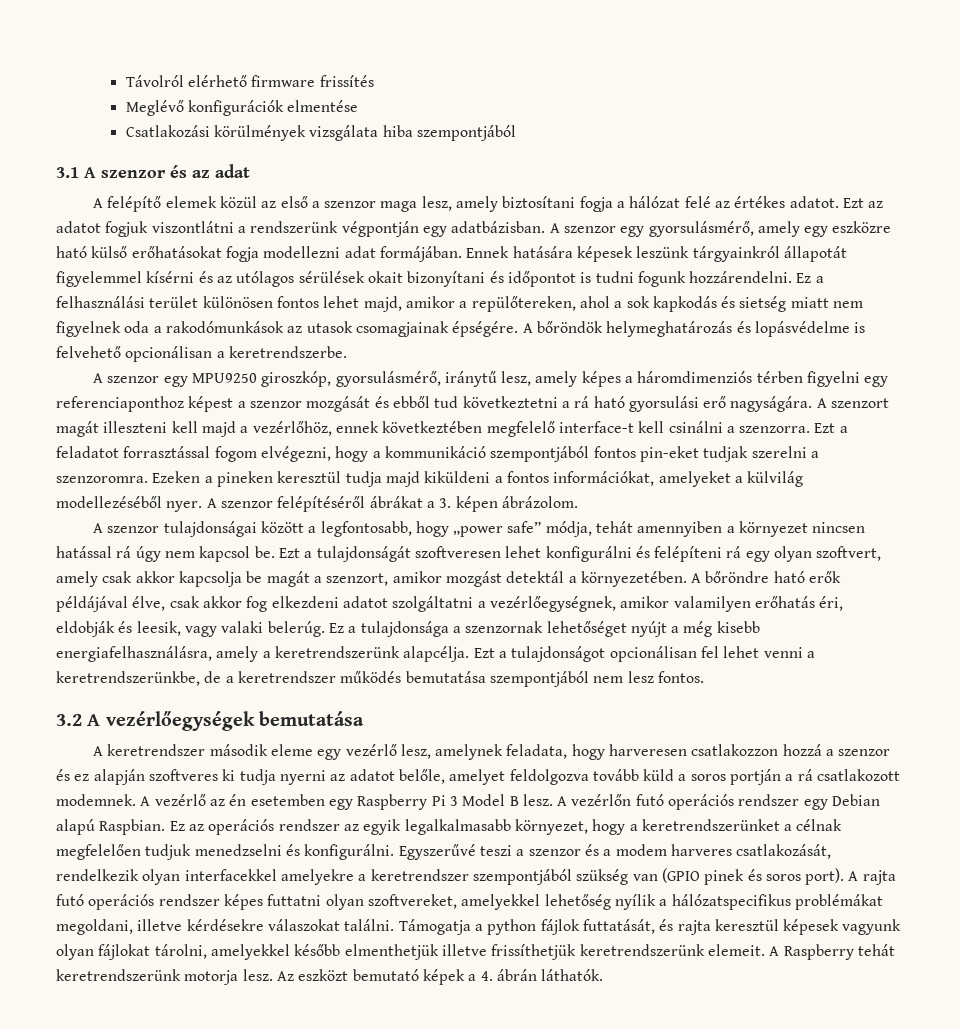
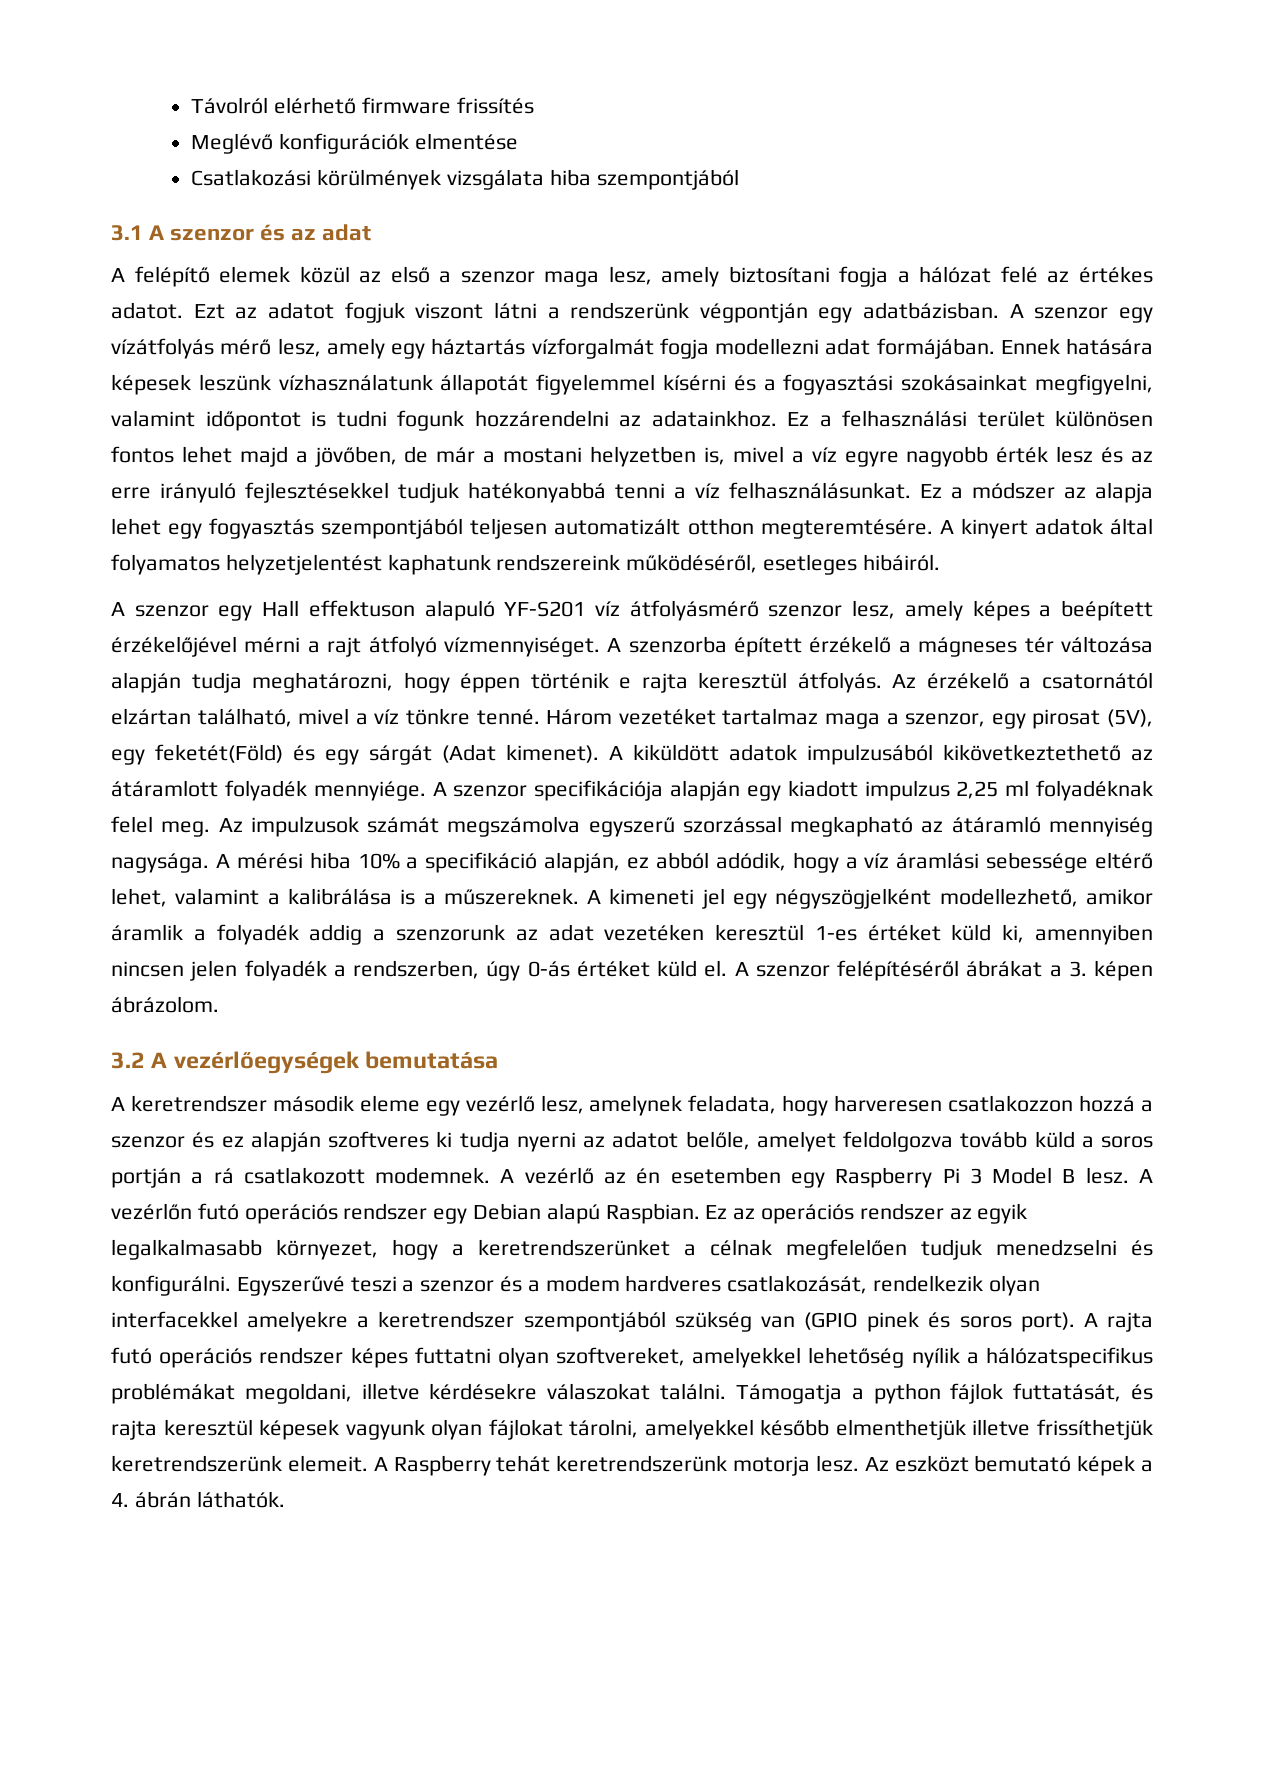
[151,221,234,233] viszontlátni -> [415,302,537,319] viszont látni
[648,221,892,237] [56,246,222,258] gyorsulásmérő, amely egy eszközre ható külső erőhatásokat -> [111,338,654,359] vízátfolyás mérő lesz, amely egy háztartás vízforgalmát
[692,246,780,262] tárgyainkról -> [278,374,433,391] vízhasználatunk
[216,271,504,287] az utólagos sérülések okait bizonyítani és -> [763,374,1153,395] [111,410,195,427] a fogyasztási szokásainkat megfigyelni, valamint
[689,271,793,283] hozzárendelni. -> [474,410,777,427] hozzárendelni az adatainkhoz.
[363,296,864,312] [56,321,866,337] [56,346,347,362] [92,371,889,387] [56,396,890,412] [56,421,848,437] [56,446,819,462] [56,471,804,487] [56,496,203,512] majd, amikor a repülőtereken, ahol a sok kapkodás és sietség miatt nem figyelnek oda a rakodómunkások az utasok csomagjainak épségére. A bőröndök helymeghatározás és lopásvédelme is felvehető opcionálisan a keretrendszerbe. // A szenzor egy MPU9250 giroszkóp, gyorsulásmérő, iránytű lesz, amely képes a háromdimenziós térben figyelni egy referenciaponthoz képest a szenzor mozgását és ebből tud következtetni a rá ható gyorsulási erő nagyságára. A szenzort magát illeszteni kell majd a vezérlőhöz, ennek következtében megfelelő interface-t kell csinálni a szenzorra. Ezt a feladatot forrasztással fogom elvégezni, hogy a kommunikáció szempontjából fontos pin-eket tudjak szerelni a szenzoromra. Ezeken a pineken keresztül tudja majd kiküldeni a fontos információkat, amelyeket a külvilág modellezéséből nyer. -> [239,446,1153,467] [111,482,1153,503] [111,518,1153,539] [111,554,940,575] [111,600,1153,621] [111,636,1153,657] [111,672,1153,693] [111,708,1154,729] [111,744,1153,765] [111,780,1153,801] [111,816,1153,837] [111,852,1153,873] [111,888,1153,909] [111,924,1154,945] [111,960,728,981] majd a jövőben, de már a mostani helyzetben is, mivel a víz egyre nagyobb érték lesz és az erre irányuló fejlesztésekkel tudjuk hatékonyabbá tenni a víz felhasználásunkat. Ez a módszer az alapja lehet egy fogyasztás szempontjából teljesen automatizált otthon megteremtésére. A kinyert adatok által folyamatos helyzetjelentést kaphatunk rendszereink működéséről, esetleges hibáiról. // A szenzor egy Hall effektuson alapuló YF-S201 víz átfolyásmérő szenzor lesz, amely képes a beépített érzékelőjével mérni a rajt átfolyó vízmennyiséget. A szenzorba épített érzékelő a mágneses tér változása alapján tudja meghatározni, hogy éppen történik e rajta keresztül átfolyás. Az érzékelő a csatornától elzártan található, mivel a víz tönkre tenné. Három vezetéket tartalmaz maga a szenzor, egy pirosat (5V), egy feketét(Föld) és egy sárgát (Adat kimenet). A kiküldött adatok impulzusából kikövetkeztethető az átáramlott folyadék mennyiége. A szenzor specifikációja alapján egy kiadott impulzus 2,25 ml folyadéknak felel meg. Az impulzusok számát megszámolva egyszerű szorzással megkapható az átáramló mennyiség nagysága. A mérési hiba 10% a specifikáció alapján, ez abból adódik, hogy a víz áramlási sebessége eltérő lehet, valamint a kalibrálása is a műszereknek. A kimeneti jel egy négyszögjelként modellezhető, amikor áramlik a folyadék addig a szenzorunk az adat vezetéken keresztül 1-es értéket küld ki, amennyiben nincsen jelen folyadék a rendszerben, úgy 0-ás értéket küld el.
[92,521,866,537] [56,546,882,562] [56,571,842,587] [56,596,844,612] [56,621,760,637] [56,646,815,662] [56,671,704,687] // A szenzor tulajdonságai között a legfontosabb, hogy „power safe” módja, tehát amennyiben a környezet nincsen hatással rá úgy nem kapcsol be. Ezt a tulajdonságát szoftveresen lehet konfigurálni és felépíteni rá egy olyan szoftvert, amely csak akkor kapcsolja be magát a szenzort, amikor mozgást detektál a környezetében. A bőröndre ható erők példájával élve, csak akkor fog elkezdeni adatot szolgáltatni a vezérlőegységnek, amikor valamilyen erőhatás éri, eldobják és leesik, vagy valaki belerúg. Ez a tulajdonsága a szenzornak lehetőséget nyújt a még kisebb energiafelhasználásra, amely a keretrendszerünk alapcélja. Ezt a tulajdonságot opcionálisan fel lehet venni a keretrendszerünkbe, de a keretrendszer működés bemutatása szempontjából nem lesz fontos. -> (219, 1004) none
[670,844,732,856] harveres -> [625,1275,722,1292] hardveres

